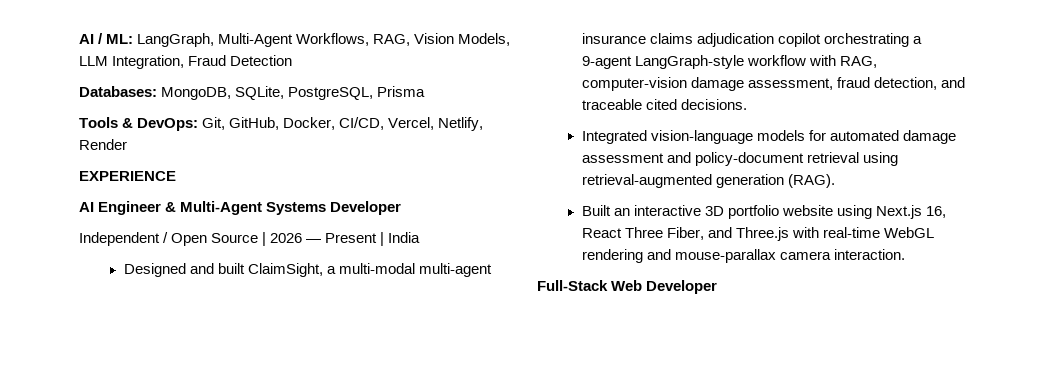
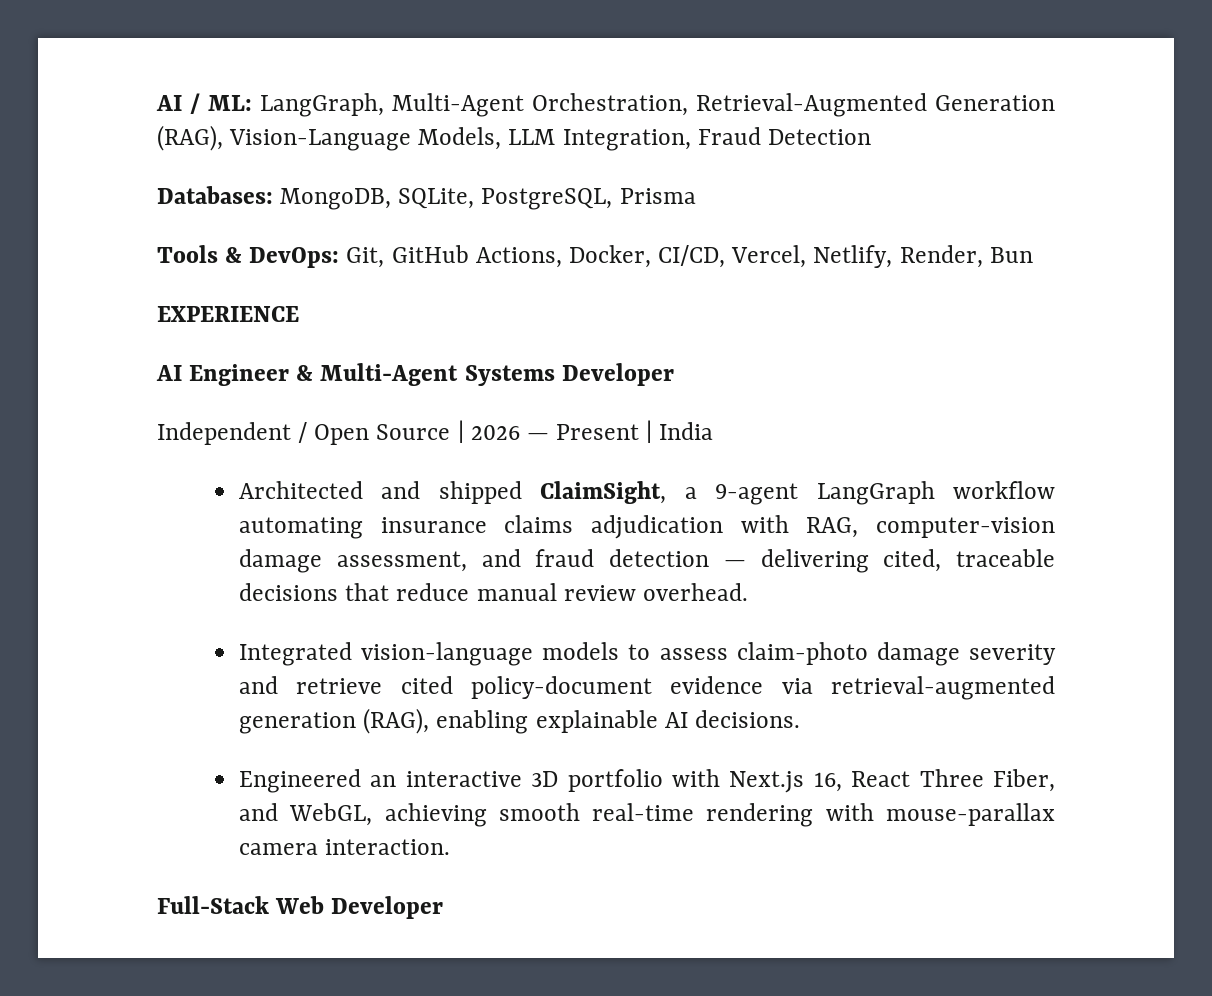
[296,33,455,46] Workflows, RAG, Vision -> [532,93,1055,117] [157,125,412,151] Orchestration, Retrieval-Augmented Generation (RAG), Vision-Language
[229,117,280,130] GitHub, -> [391,245,562,268] GitHub Actions,
[79,139,127,150] Render -> [899,245,1033,268] Render, Bun
[123,263,493,277] [581,33,922,47] [581,55,806,69] Designed and built ClaimSight, a multi-modal multi-agent insurance claims adjudication copilot orchestrating a 9-agent LangGraph-style workflow -> [239,481,1055,505] [239,515,724,539] Architected and shipped ClaimSight, a 9-agent LangGraph workflow automating insurance claims adjudication
[836,77,965,90] [581,99,747,110] [581,130,956,144] [581,152,898,166] [581,174,835,188] [581,205,611,216] fraud detection, and traceable cited decisions. // Integrated vision-language models for automated damage assessment and policy-document retrieval using retrieval-augmented generation (RAG). // Built -> [481,549,1055,573] [239,583,748,601] [239,642,1056,666] [239,676,1055,700] [239,708,800,734] [239,769,362,793] and fraud detection — delivering cited, traceable decisions that reduce manual review overhead. // Integrated vision-language models to assess claim-photo damage severity and retrieve cited policy-document evidence via retrieval-augmented generation (RAG), enabling explainable AI decisions. // Engineered
[781,205,873,219] website using -> [672,769,721,787] with
[735,227,935,241] [581,249,671,263] Three.js with real-time WebGL rendering and -> [289,803,874,827] WebGL, achieving smooth real-time rendering with

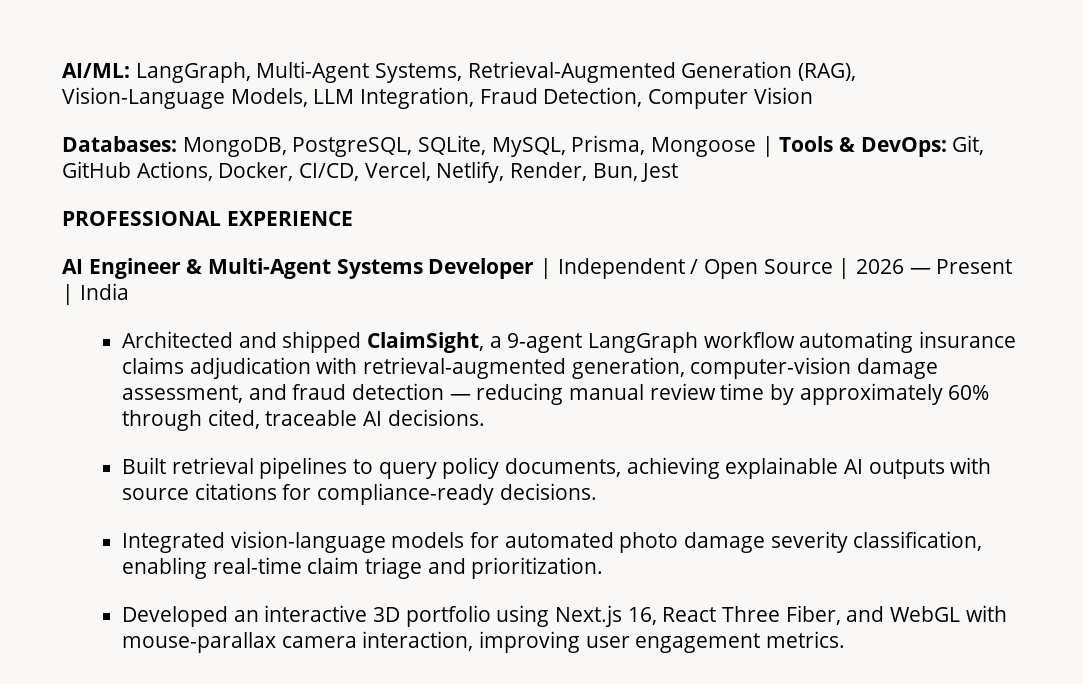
[156,93,252,114] AI / ML: -> [62,63,130,78] AI/ML:
[532,93,688,116] Orchestration, -> [375,63,463,83] Systems,
[767,129,871,145] Detection -> [543,87,813,109] Detection, Computer Vision
[398,188,696,210] SQLite, PostgreSQL, Prisma // -> [292,135,774,157] PostgreSQL, SQLite, MySQL, Prisma, Mongoose |
[989,247,1033,263] Bun // -> [592,163,679,182] [62,211,221,226] Bun, Jest // PROFESSIONAL
(674, 374) // -> [540,258,553,279] |
[806,517,859,538] RAG, -> [362,357,685,379] retrieval-augmented generation,
[760,549,1055,573] [239,583,748,601] [239,642,1056,666] [239,676,1055,700] [239,708,800,734] [239,769,362,793] delivering cited, traceable decisions that reduce manual review overhead. // Integrated vision-language models to assess claim-photo damage severity and retrieve cited policy-document evidence via retrieval-augmented generation (RAG), enabling explainable AI decisions. // Engineered -> [476,383,990,405] [121,409,485,431] [121,457,992,479] [121,483,597,505] [121,531,983,553] [121,557,604,579] [121,606,228,627] reducing manual review time by approximately 60% through cited, traceable AI decisions. // Built retrieval pipelines to query policy documents, achieving explainable AI outputs with source citations for compliance-ready decisions. // Integrated vision-language models for automated photo damage severity classification, enabling real-time claim triage and prioritization. // Developed
[672,769,721,787] with -> [496,605,550,627] using
[289,803,1055,827] [239,839,451,855] [157,896,444,919] WebGL, achieving smooth real-time rendering with mouse-parallax camera interaction. // Full-Stack Web Developer -> [889,605,1007,622] [121,631,845,653] WebGL with mouse-parallax camera interaction, improving user engagement metrics.

